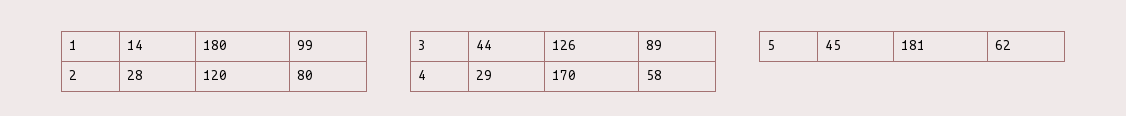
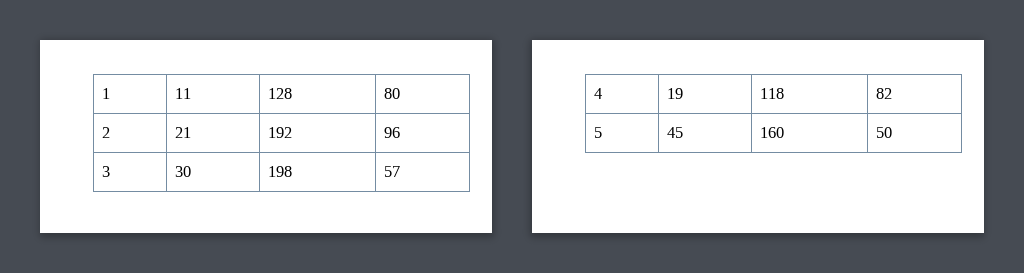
[127,40,144,50] [203,40,228,50] [297,40,314,50] [69,70,78,80] [127,70,144,80] [203,70,228,80] [297,70,314,80] [418,40,427,50] [476,40,493,50] [552,40,577,50] [646,40,663,50] [418,70,427,80] [476,70,493,80] [552,70,577,80] [646,70,663,80] 14 | 180 | 99 // 2 | 28 | 120 | 80 // 3 | 44 | 126 | 89 // 4 | 29 | 170 | 58 -> [175,88,192,99] [268,88,293,99] [384,88,401,99] [102,127,111,138] [175,127,192,138] [268,127,293,138] [384,127,401,138] [102,166,111,177] [175,166,192,177] [268,166,293,177] [384,166,401,177] [594,88,603,99] [667,88,684,99] [760,88,785,99] [876,88,893,99] 11 | 128 | 80 // 2 | 21 | 192 | 96 // 3 | 30 | 198 | 57 // 4 | 19 | 118 | 82
[901,40,926,50] [995,40,1012,50] 181 | 62 -> [760,127,785,138] [876,127,893,138] 160 | 50

